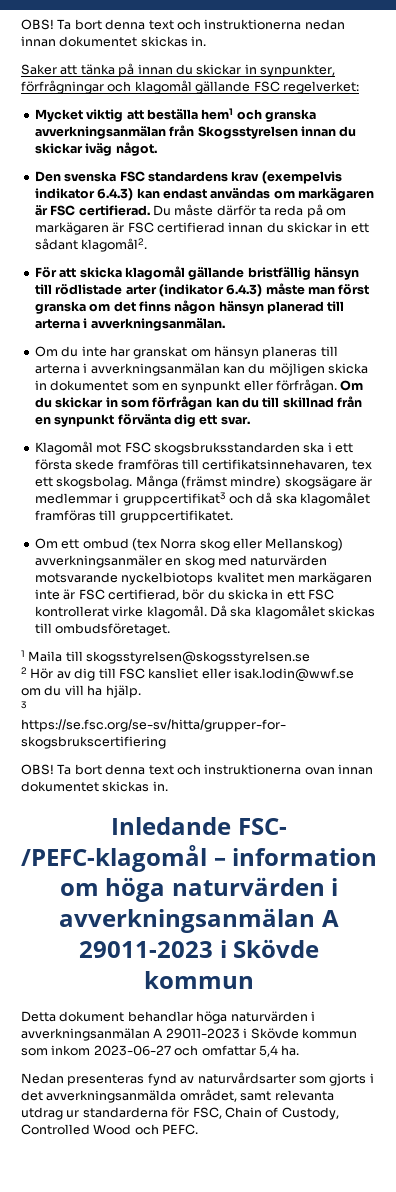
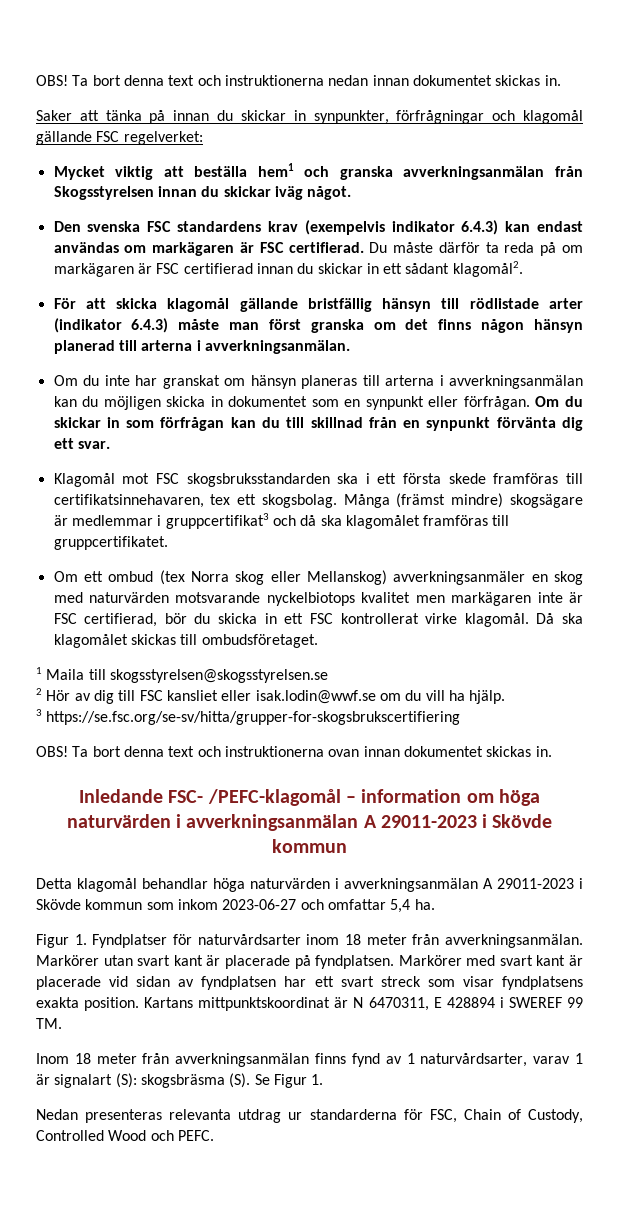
[59,1011,125,1022] dokument -> [77,878,137,892] klagomål
[21,1072,374,1086] [21,1089,272,1103] Nedan presenteras fynd av naturvårdsarter som gjorts i det avverkningsanmälda området, samt -> [36,934,583,948] [36,955,583,969] [36,976,584,990] [36,997,583,1011] [36,1018,62,1029] [36,1053,583,1067] [36,1073,324,1088] [36,1109,163,1123] Figur 1. Fyndplatser för naturvårdsarter inom 18 meter från avverkningsanmälan. Markörer utan svart kant är placerade på fyndplatsen. Markörer med svart kant är placerade vid sidan av fyndplatsen har ett svart streck som visar fyndplatsens exakta position. Kartans mittpunktskoordinat är N 6470311, E 428894 i SWEREF 99 TM. // Inom 18 meter från avverkningsanmälan finns fynd av 1 naturvårdsarter, varav 1 är signalart (S): skogsbräsma (S). Se Figur 1. // Nedan presenteras

